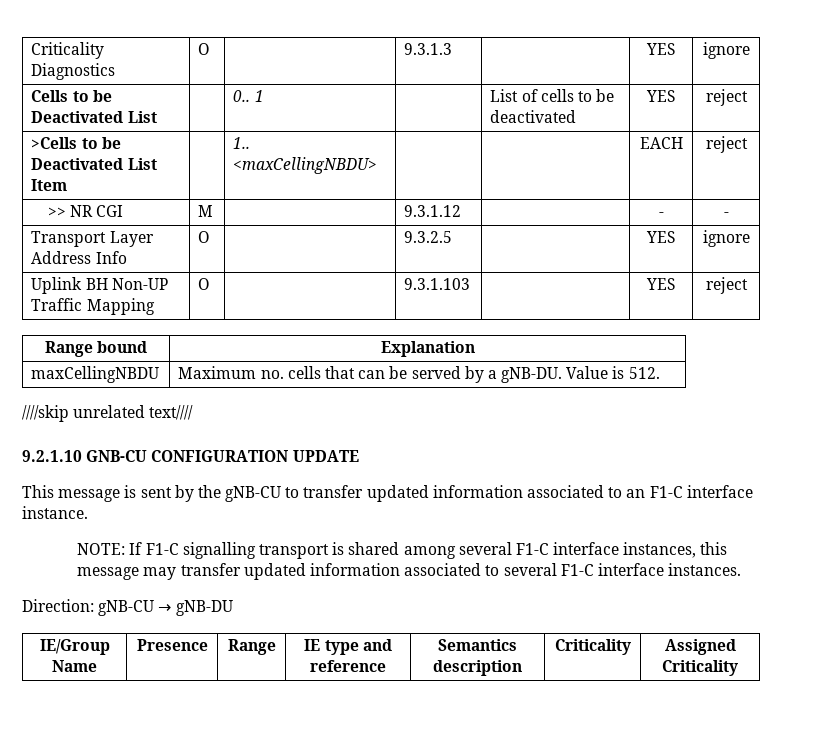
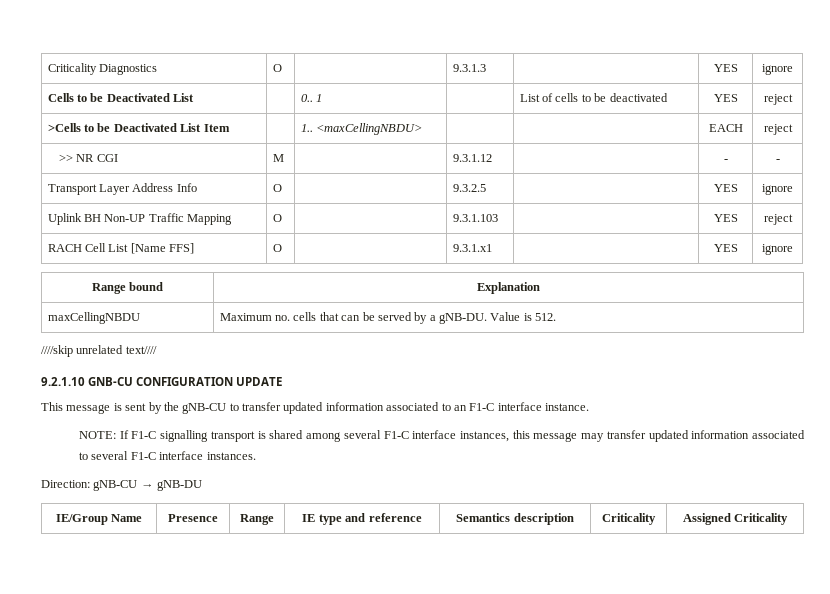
(748, 285) none -> [47,243,195,254] [272,244,282,252] [452,244,492,252] [713,244,738,252] [762,244,793,255] // RACH Cell List [Name FFS] | O | | 9.3.1.x1 | | YES | ignore

